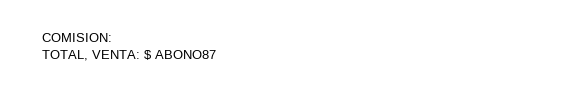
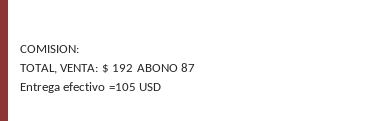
[155,50,216,59] ABONO87 -> [112,63,195,72] [20,82,162,93] 192 ABONO 87 // Entrega efectivo =105 USD

